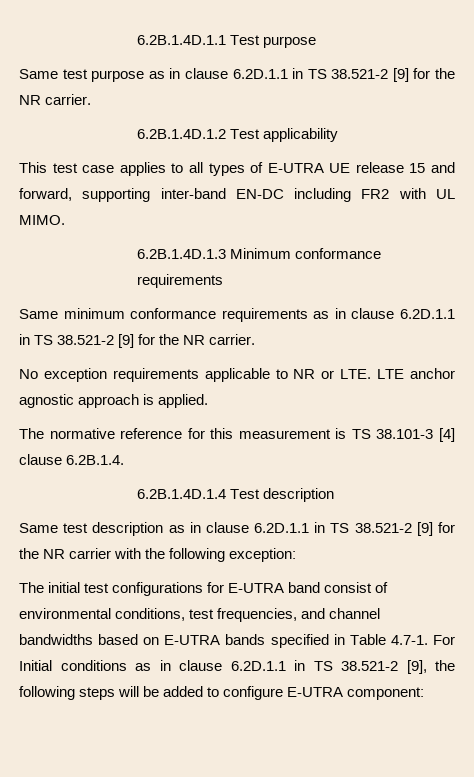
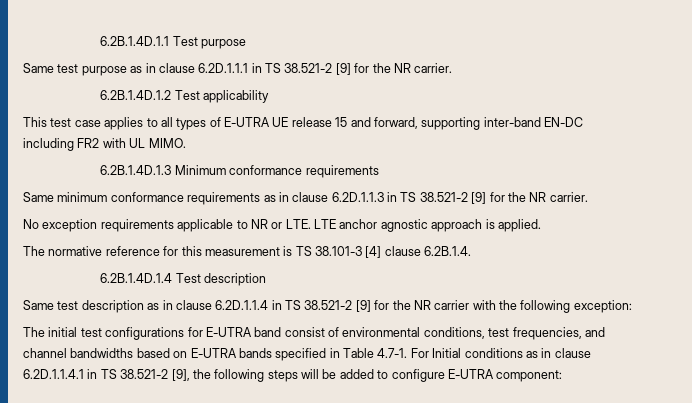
[232,69,288,79] 6.2D.1.1 -> [198,63,249,73] 6.2D.1.1.1
[400,309,455,319] 6.2D.1.1 -> [331,192,384,202] 6.2D.1.1.3
[254,523,310,533] 6.2D.1.1 -> [215,300,269,310] 6.2D.1.1.4
[230,661,286,671] 6.2D.1.1 -> [23,369,84,379] 6.2D.1.1.4.1

